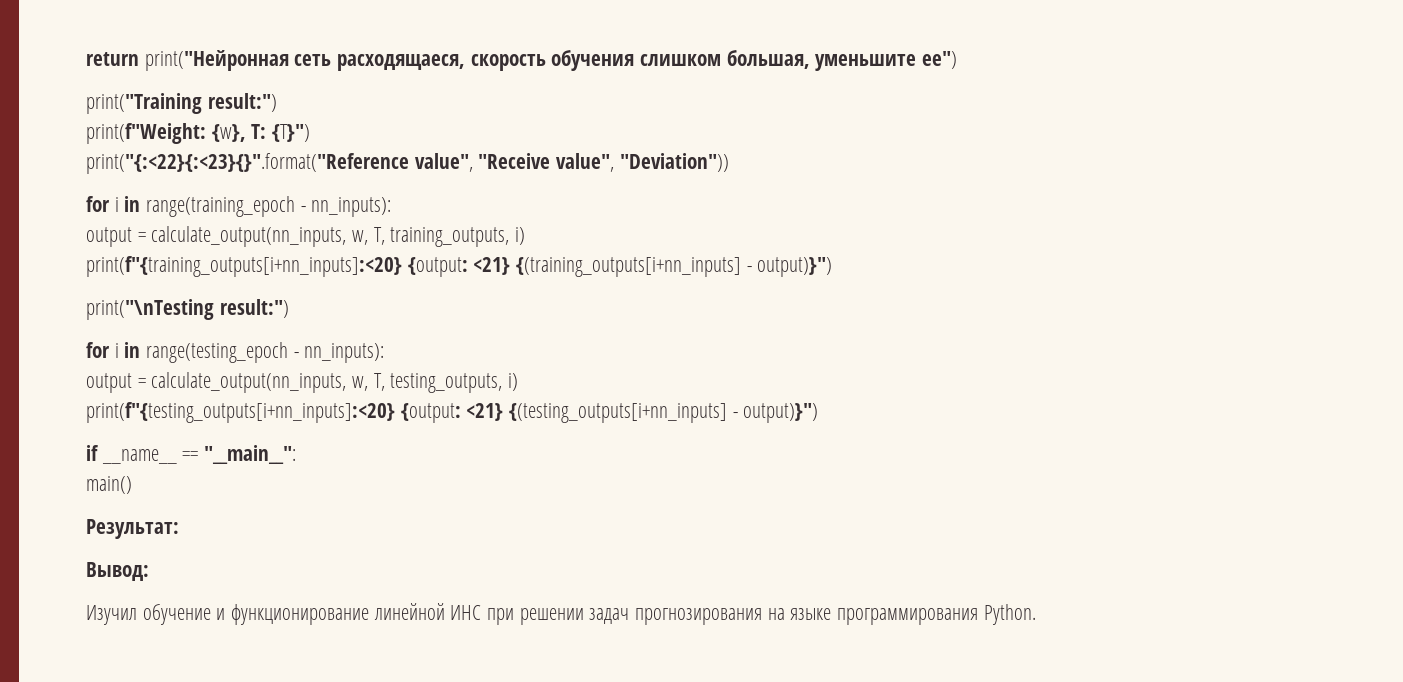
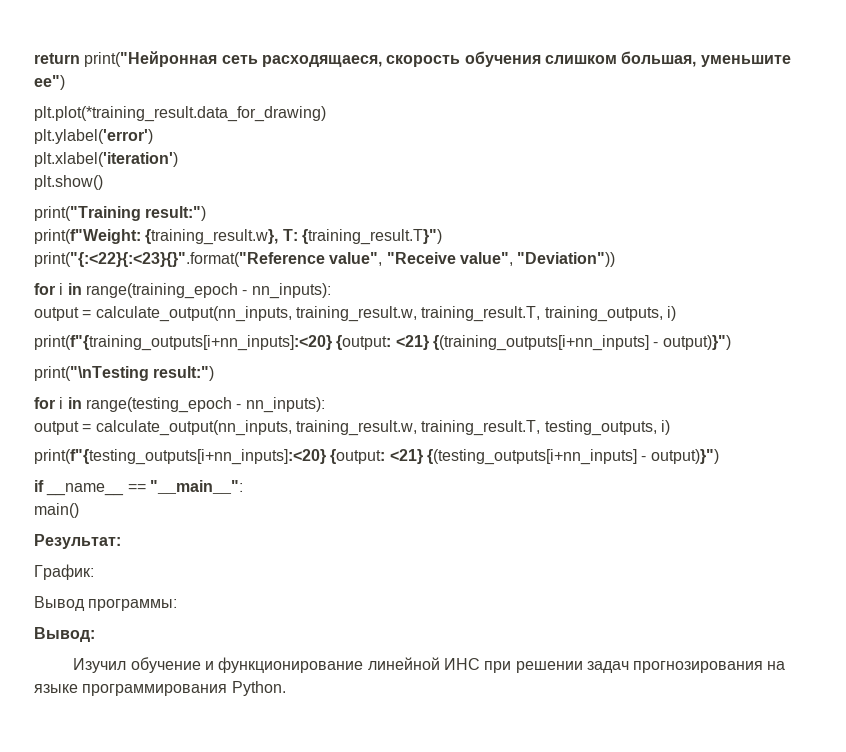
(958, 60) none -> [34,106,326,122] [34,129,153,144] [34,152,178,167] [34,175,103,190] // plt.plot(*training_result.data_for_drawing) // plt.ylabel('error') // plt.xlabel('iteration') // plt.show()
[211,124,311,142] {w}, T: {T}") -> [145,229,442,245] {training_result.w}, T: {training_result.T}")
[352,227,385,245] w, T, -> [295,306,541,322] training_result.w, training_result.T,
[352,373,385,391] w, T, -> [295,420,541,436] training_result.w, training_result.T,
(179, 529) none -> [34,564,94,580] [34,596,178,611] // График: // Вывод программы:

